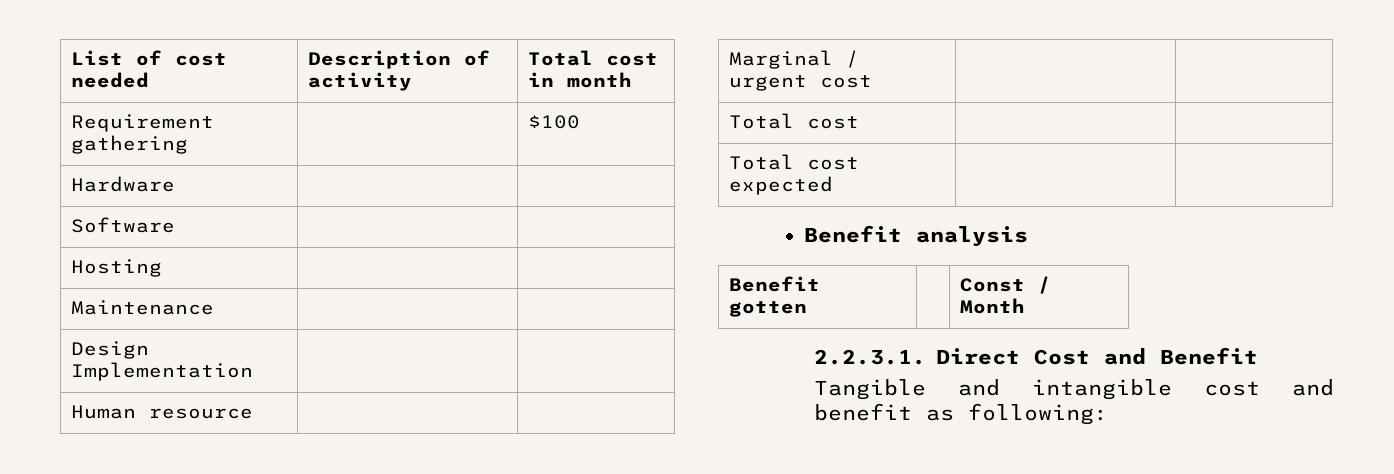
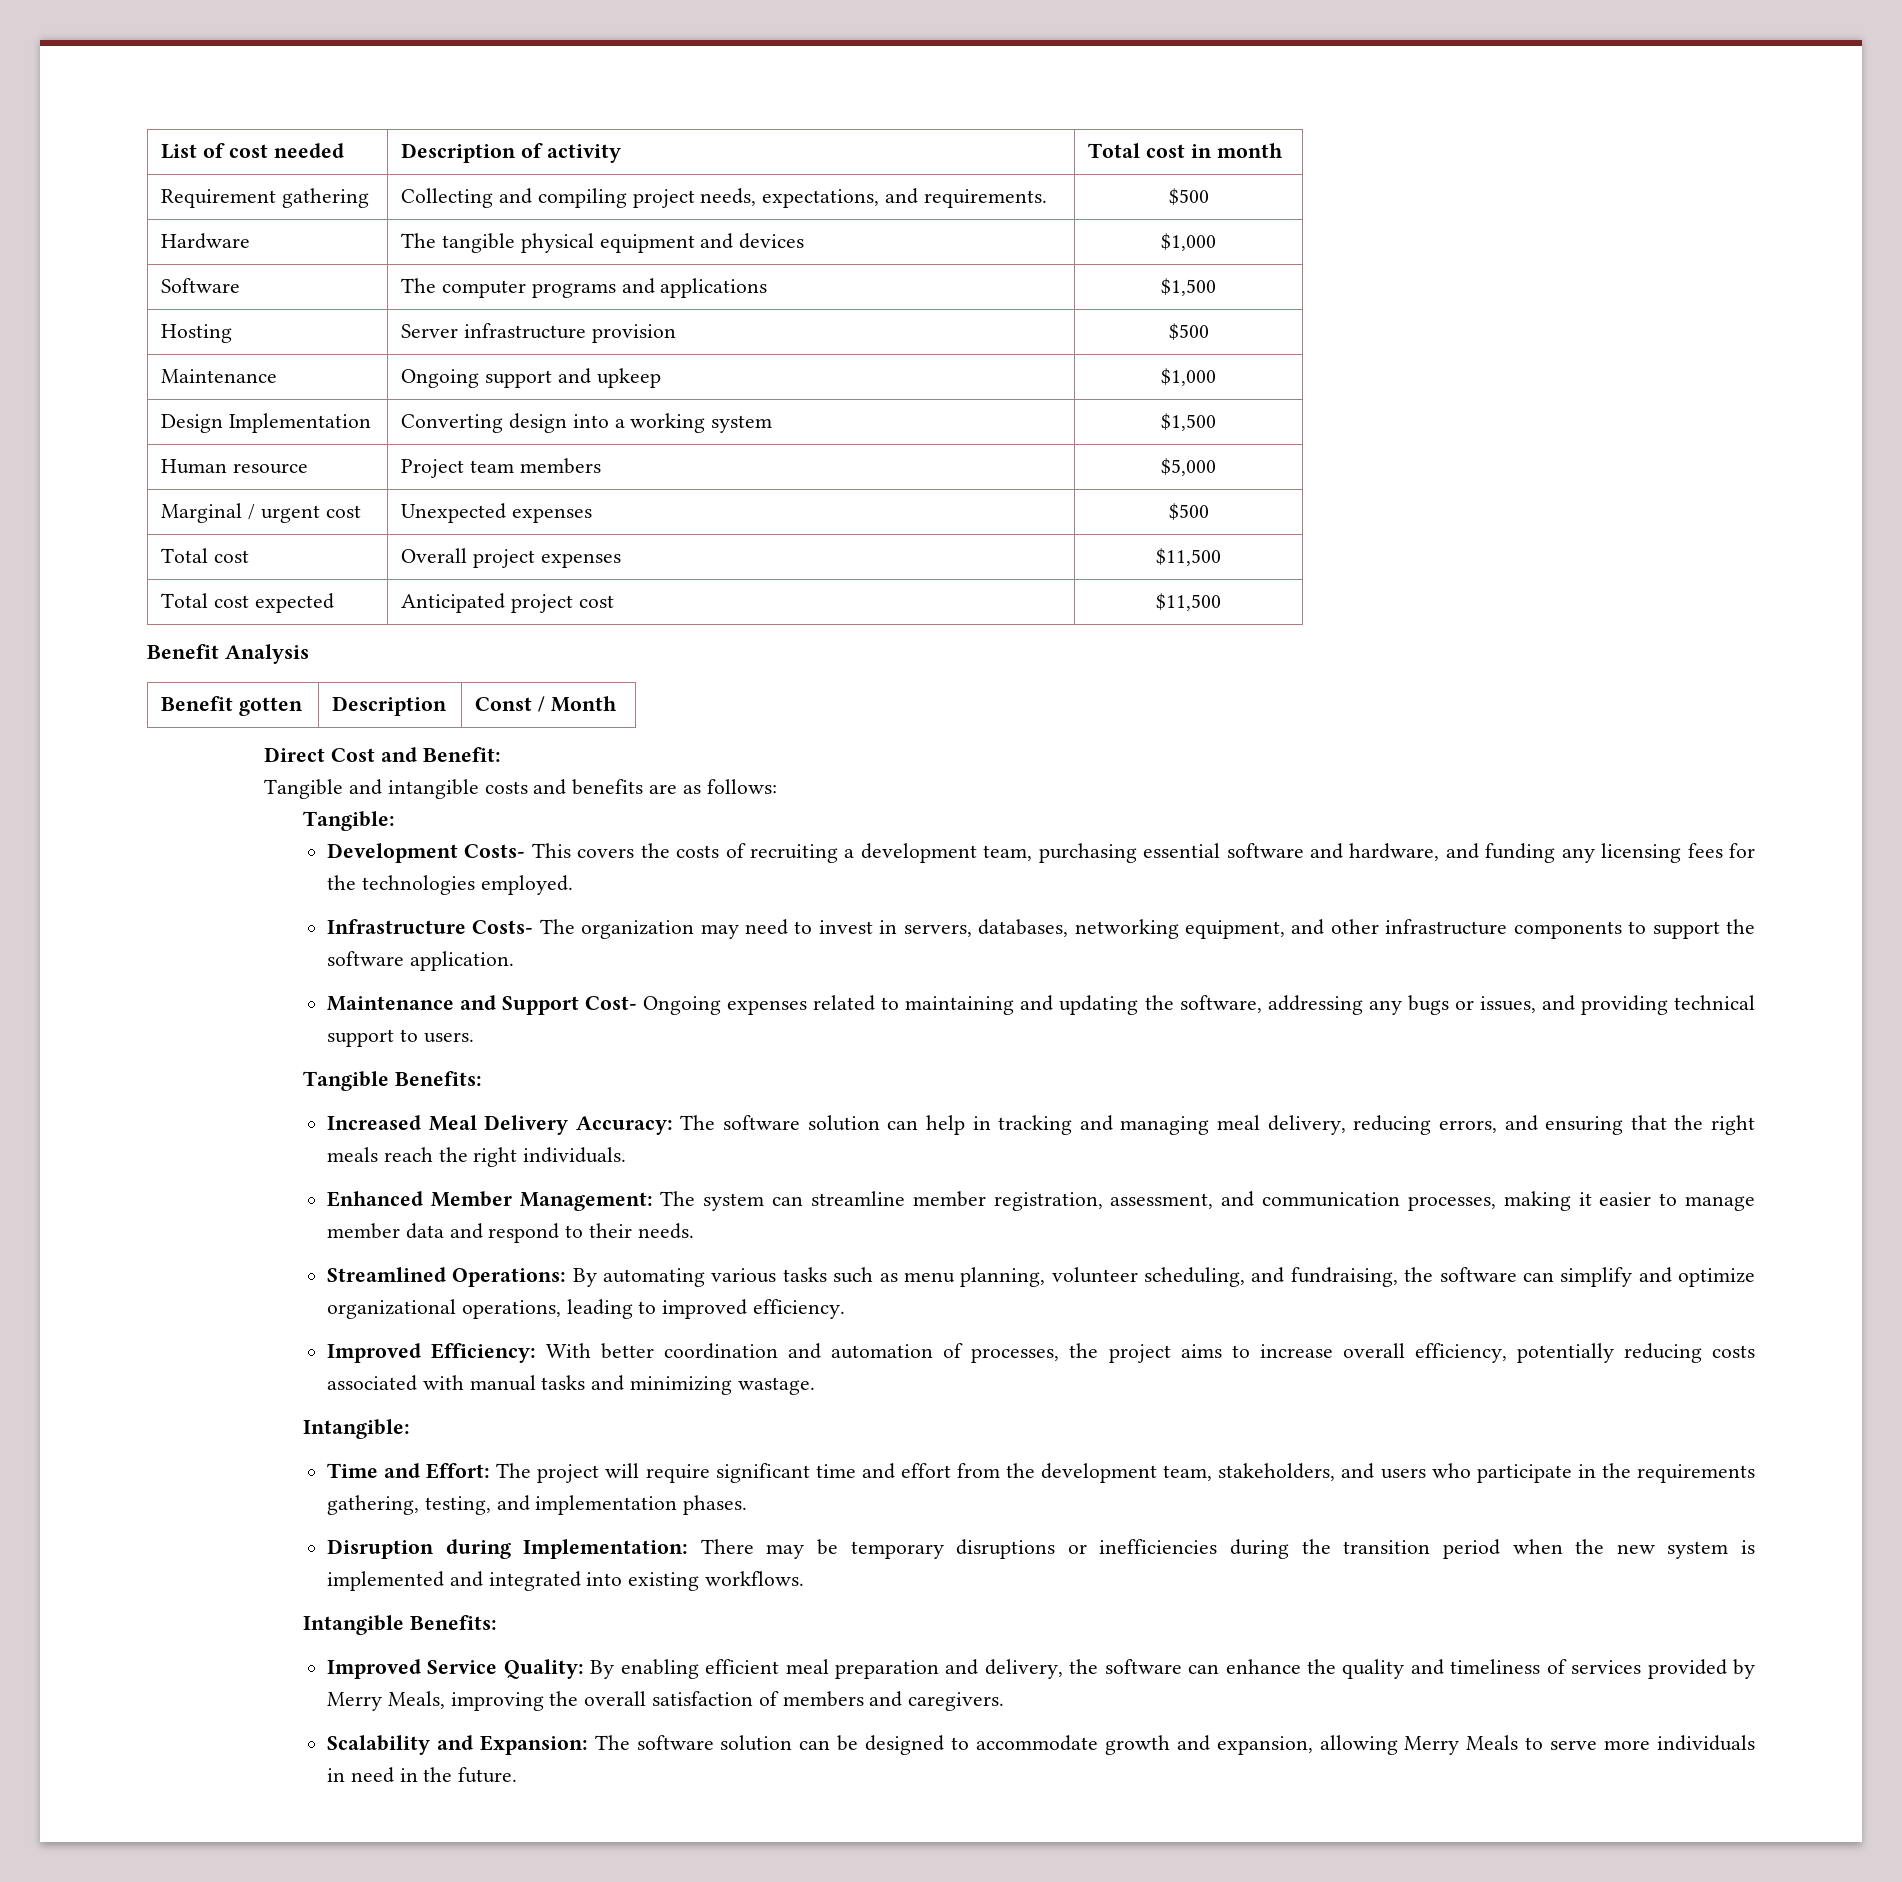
[528,115,581,129] [71,176,176,192] [71,217,176,233] [71,259,163,277] [71,300,215,315] [71,341,150,359] [71,362,254,381] [71,405,254,419] | $100 // Hardware | | // Software | | // Hosting | | // Maintenance | | // Design Implementation | | // Human resource | | -> [401,188,1047,208] [1168,188,1209,205] [161,233,251,249] [401,233,805,253] [1161,233,1216,251] [161,278,241,293] [401,278,768,298] [1161,278,1216,296] [161,324,233,343] [401,323,676,343] [1168,323,1209,340] [161,369,278,383] [401,368,661,388] [1161,368,1216,386] [161,413,371,433] [401,413,773,433] [1161,413,1216,431] [161,459,308,474] [401,458,601,478] [1161,458,1216,476] Collecting and compiling project needs, expectations, and requirements. | $500 // Hardware | The tangible physical equipment and devices | $1,000 // Software | The computer programs and applications | $1,500 // Hosting | Server infrastructure provision | $500 // Maintenance | Ongoing support and upkeep | $1,000 // Design Implementation | Converting design into a working system | $1,500 // Human resource | Project team members | $5,000
(873, 81) | -> [401,503,592,523] [1168,503,1209,520] Unexpected expenses | $500
(860, 122) | -> [401,548,621,568] [1156,548,1221,566] Overall project expenses | $11,500
[804,225,1029,247] | // Benefit analysis -> [401,593,614,613] [1156,593,1221,611] [147,644,309,664] Anticipated project cost | $11,500 // Benefit Analysis
(808, 309) none -> [332,696,448,716] Description
[814,349,927,365] 2.2.3.1. -> (617, 704) none
[1160,347,1259,365] Benefit -> [422,747,501,762] Benefit:
[1204,379,1334,396] [814,403,1109,425] cost and benefit as following: -> [484,779,777,795] [303,811,396,831] [326,843,1755,863] [326,875,573,895] [326,919,1755,939] [326,951,514,971] [326,995,1755,1015] [326,1029,474,1047] [303,1071,483,1091] [326,1115,1755,1135] [326,1147,627,1167] [326,1191,1755,1211] [326,1223,694,1243] [326,1267,1755,1287] [326,1299,845,1319] [326,1343,1756,1363] [326,1375,815,1395] [303,1419,411,1439] [326,1463,1756,1483] [326,1495,748,1515] [326,1539,1755,1559] [326,1571,804,1591] [303,1615,498,1635] [326,1659,1755,1679] [326,1691,1005,1711] [326,1735,1756,1755] [326,1767,518,1783] costs and benefits are as follows: // Tangible: // Development Costs- This covers the costs of recruiting a development team, purchasing essential software and hardware, and funding any licensing fees for the technologies employed. // Infrastructure Costs- The organization may need to invest in servers, databases, networking equipment, and other infrastructure components to support the software application. // Maintenance and Support Cost- Ongoing expenses related to maintaining and updating the software, addressing any bugs or issues, and providing technical support to users. // Tangible Benefits: // Increased Meal Delivery Accuracy: The software solution can help in tracking and managing meal delivery, reducing errors, and ensuring that the right meals reach the right individuals. // Enhanced Member Management: The system can streamline member registration, assessment, and communication processes, making it easier to manage member data and respond to their needs. // Streamlined Operations: By automating various tasks such as menu planning, volunteer scheduling, and fundraising, the software can simplify and optimize organizational operations, leading to improved efficiency. // Improved Efficiency: With better coordination and automation of processes, the project aims to increase overall efficiency, potentially reducing costs associated with manual tasks and minimizing wastage. // Intangible: // Time and Effort: The project will require significant time and effort from the development team, stakeholders, and users who participate in the requirements gathering, testing, and implementation phases. // Disruption during Implementation: There may be temporary disruptions or inefficiencies during the transition period when the new system is implemented and integrated into existing workflows. // Intangible Benefits: // Improved Service Quality: By enabling efficient meal preparation and delivery, the software can enhance the quality and timeliness of services provided by Merry Meals, improving the overall satisfaction of members and caregivers. // Scalability and Expansion: The software solution can be designed to accommodate growth and expansion, allowing Merry Meals to serve more individuals in need in the future.

